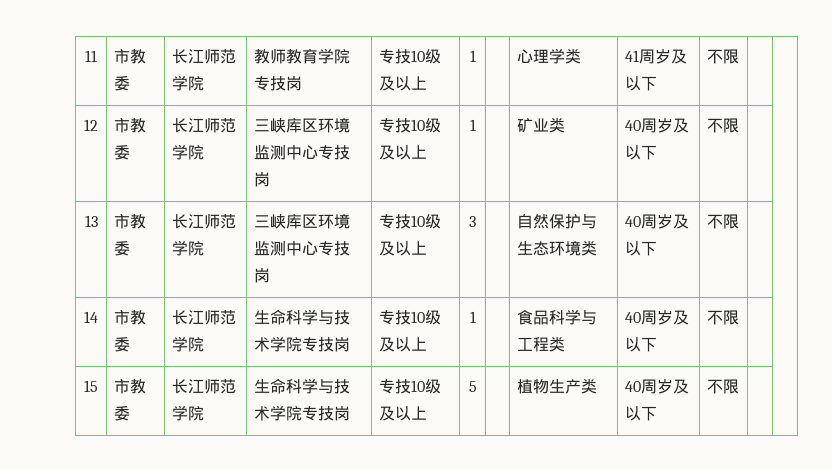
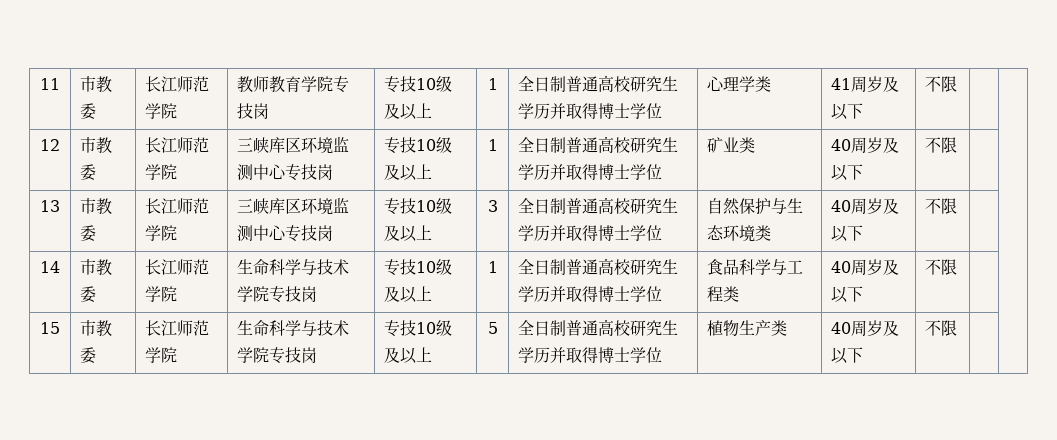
(476, 56) none -> [518,75,679,92] [518,103,663,119] 全日制普通高校研究生学历并取得博士学位
(476, 125) none -> [518,136,679,153] [518,164,663,180] 全日制普通高校研究生学历并取得博士学位
(476, 221) none -> [518,197,679,214] [518,225,663,241] 全日制普通高校研究生学历并取得博士学位
(476, 317) none -> [518,258,679,275] [518,286,663,302] 全日制普通高校研究生学历并取得博士学位
(477, 386) none -> [518,319,679,336] [518,347,663,363] 全日制普通高校研究生学历并取得博士学位

